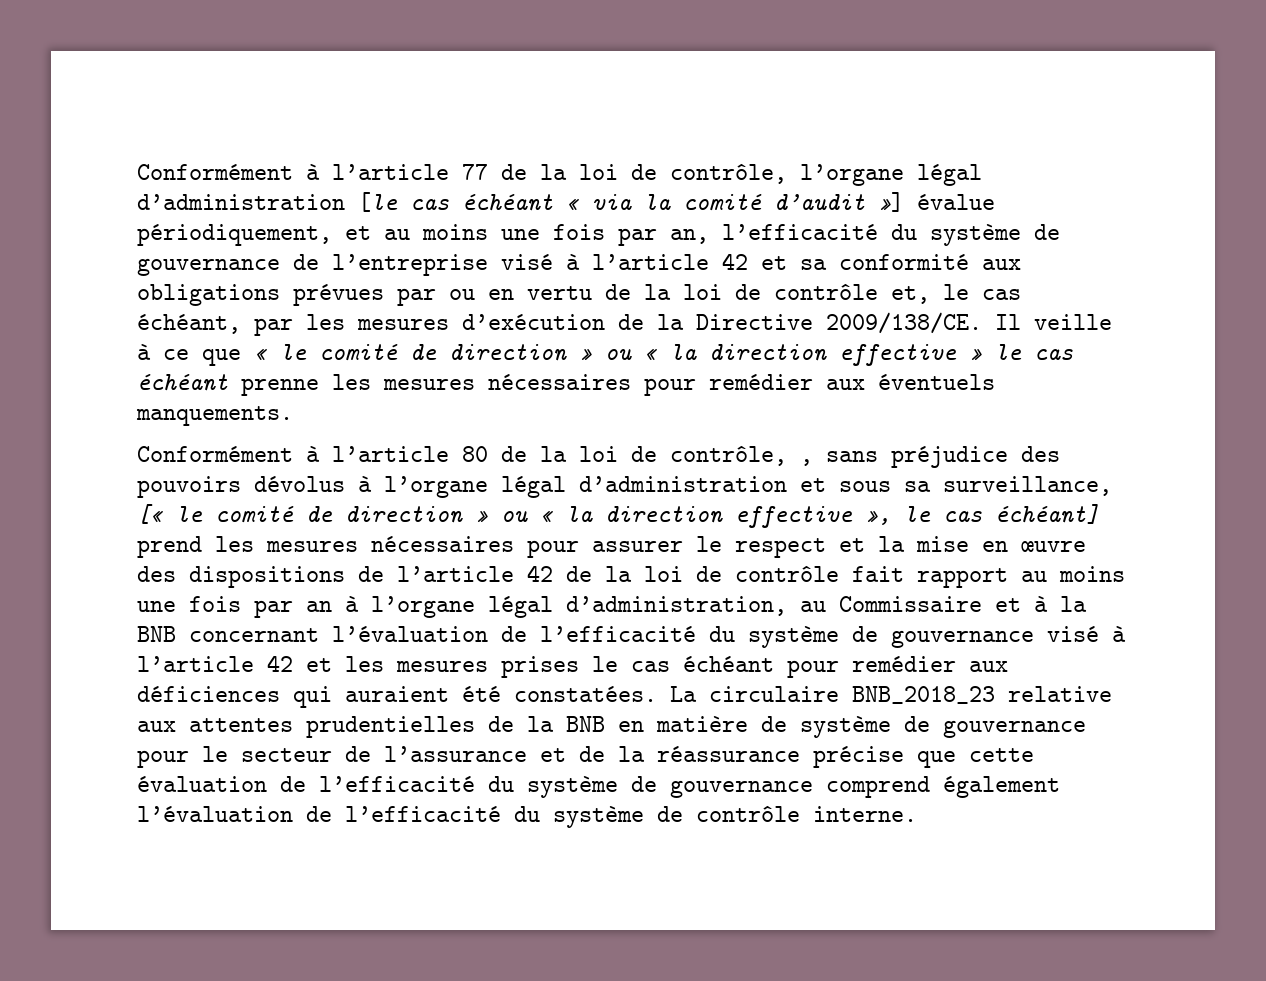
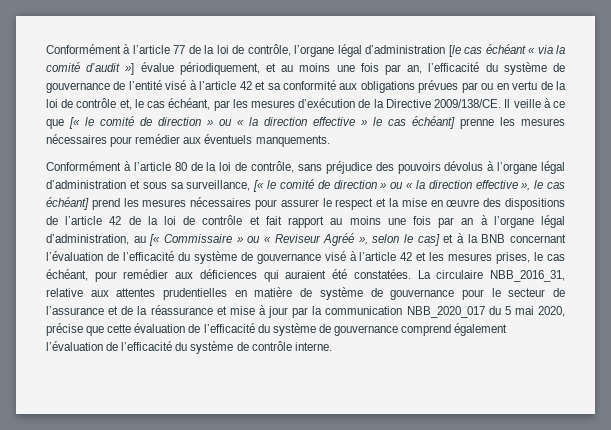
[332,254,488,276] l’entreprise -> [128,80,162,90] l’entité
[254,349,267,360] « -> [69,117,80,129] [«
[137,374,228,391] échéant -> [412,116,455,129] échéant]
[800,459,813,466] , -> (294, 167) none
(839, 573) none -> [249,216,260,225] et
[839,596,982,612] Commissaire -> [149,233,440,246] [« Commissaire » ou « Reviseur Agréé », selon le cas]
[501,656,774,678] prises le cas échéant -> [496,252,565,264] [46,269,88,281] prises, le cas échéant,
[852,686,995,704] BNB_2018_23 -> [490,270,565,282] NBB_2016_31,
[488,716,605,732] de la BNB -> (228, 294) none
(800, 754) none -> [216,305,565,318] et mise à jour par la communication NBB_2020_017 du 5 mai 2020,

